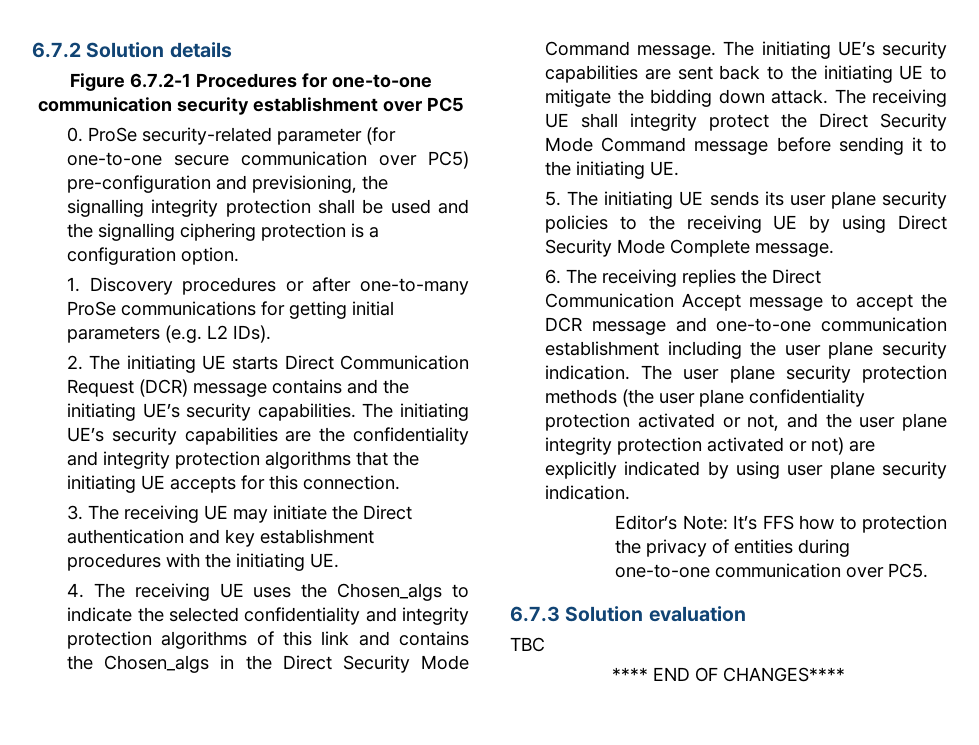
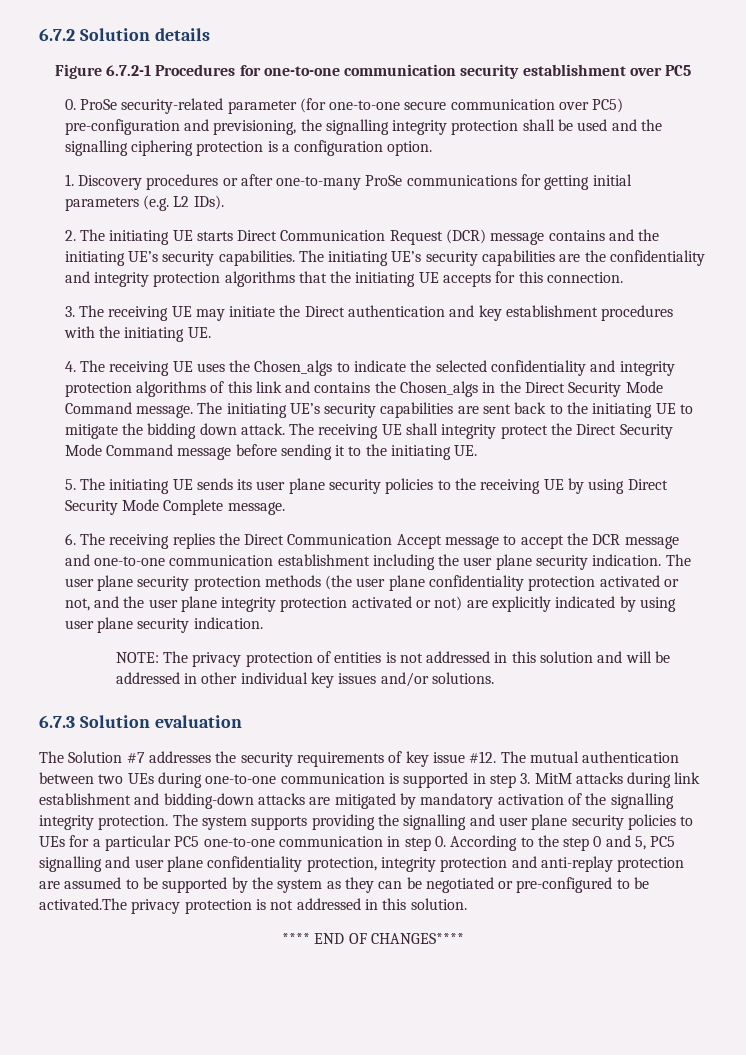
[615,515,947,533] [615,539,851,557] [615,563,929,578] [510,606,746,622] [510,637,545,652] Editor’s Note: It’s FFS how to protection the privacy of entities during one-to-one communication over PC5. // 6.7.3 Solution evaluation // TBC -> [115,651,671,667] [115,672,494,688] [39,715,242,728] [39,751,680,767] [39,772,701,788] [39,793,674,809] [39,814,694,830] [39,835,676,851] [39,856,685,872] [39,877,650,893] [39,898,467,914] NOTE: The privacy protection of entities is not addressed in this solution and will be addressed in other individual key issues and/or solutions. // 6.7.3 Solution evaluation // The Solution #7 addresses the security requirements of key issue #12. The mutual authentication between two UEs during one-to-one communication is supported in step 3. MitM attacks during link establishment and bidding-down attacks are mitigated by mandatory activation of the signalling integrity protection. The system supports providing the signalling and user plane security policies to UEs for a particular PC5 one-to-one communication in step 0. According to the step 0 and 5, PC5 signalling and user plane confidentiality protection, integrity protection and anti-replay protection are assumed to be supported by the system as they can be negotiated or pre-configured to be activated.The privacy protection is not addressed in this solution.

